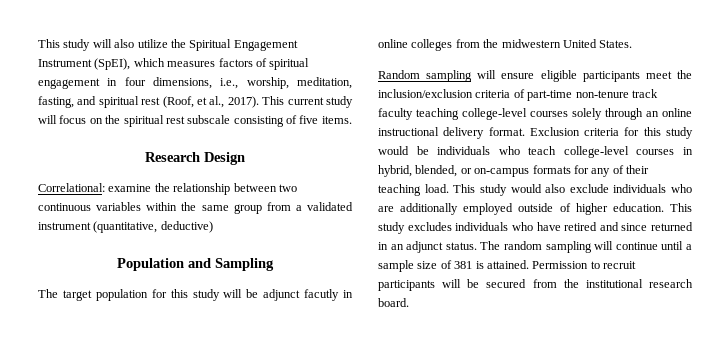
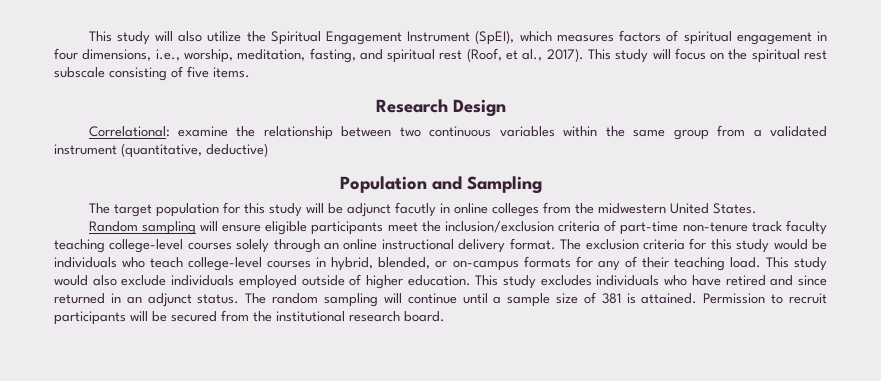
[287,97,324,105] current -> (611, 54) none
[529,127,580,136] Exclusion -> [560,239,639,250] The exclusion
[671,184,692,193] [378,203,459,215] who are additionally -> (235, 280) none

